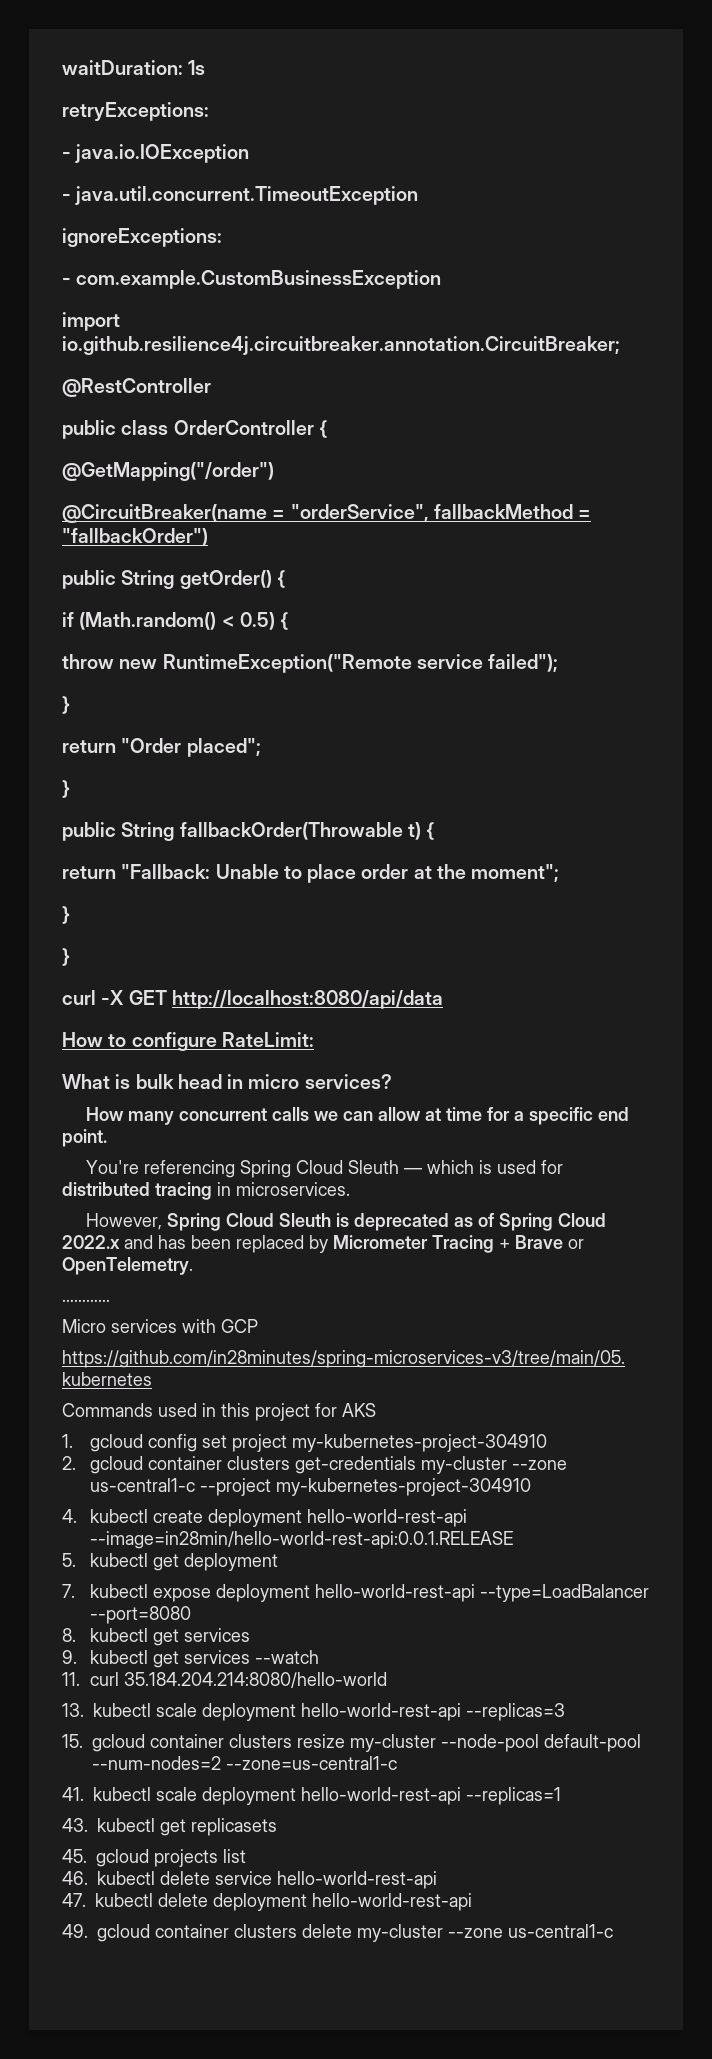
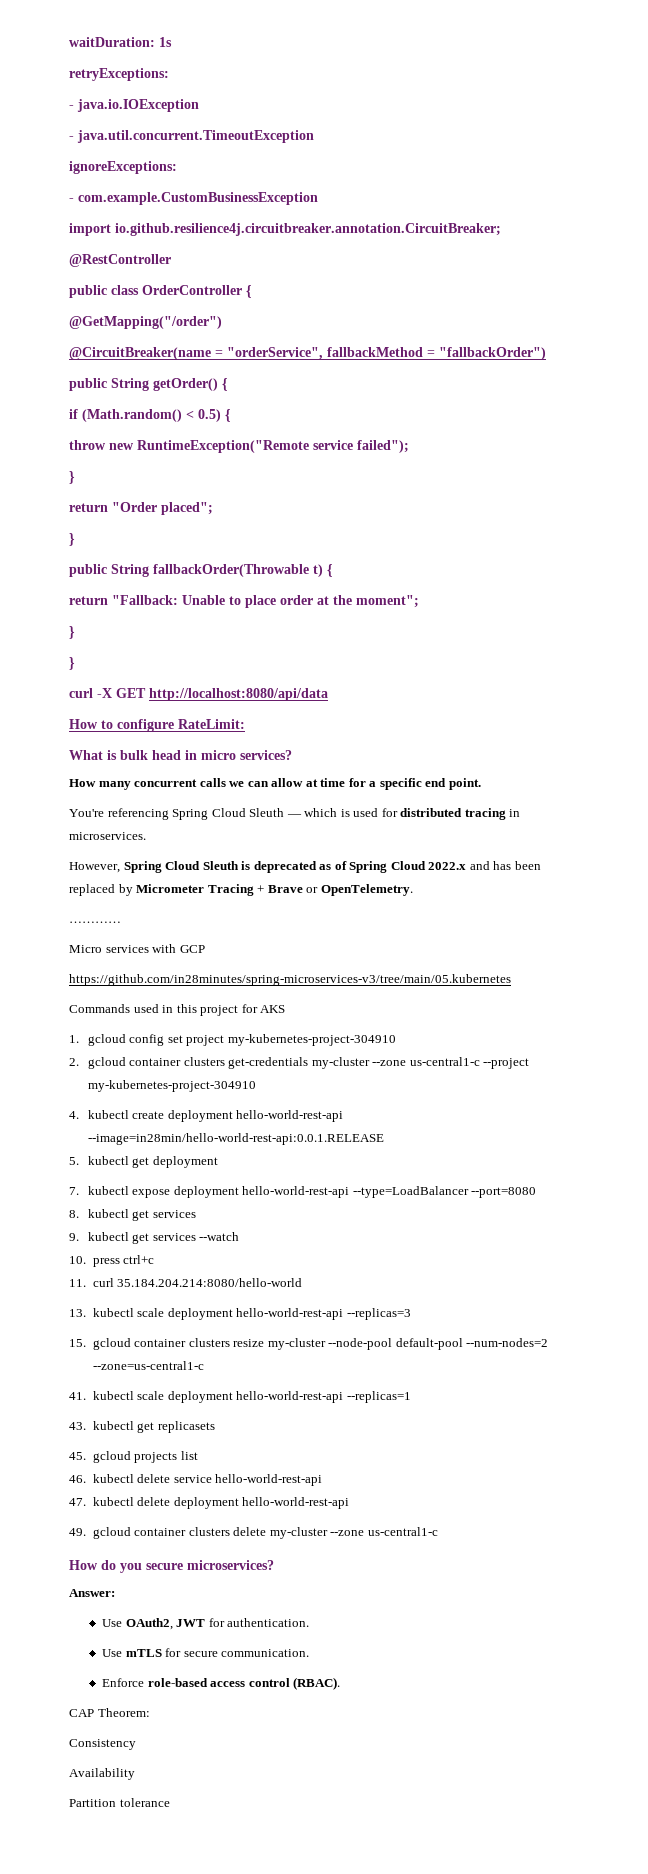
(320, 1657) none -> [69,1255,155,1267] // 10. press ctrl+c
(613, 1931) none -> [69,1560,274,1573] [69,1589,115,1597] [102,1618,310,1630] [102,1648,310,1657] [102,1677,341,1690] [69,1708,150,1717] [69,1739,136,1750] [69,1768,135,1780] [69,1798,170,1807] // How do you secure microservices? // Answer: // Use OAuth2, JWT for authentication. // Use mTLS for secure communication. // Enforce role-based access control (RBAC). // CAP Theorem: // Consistency // Availability // Partition tolerance

